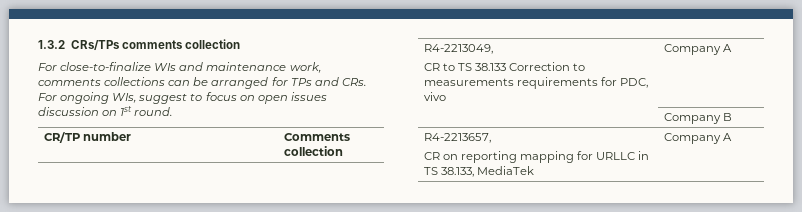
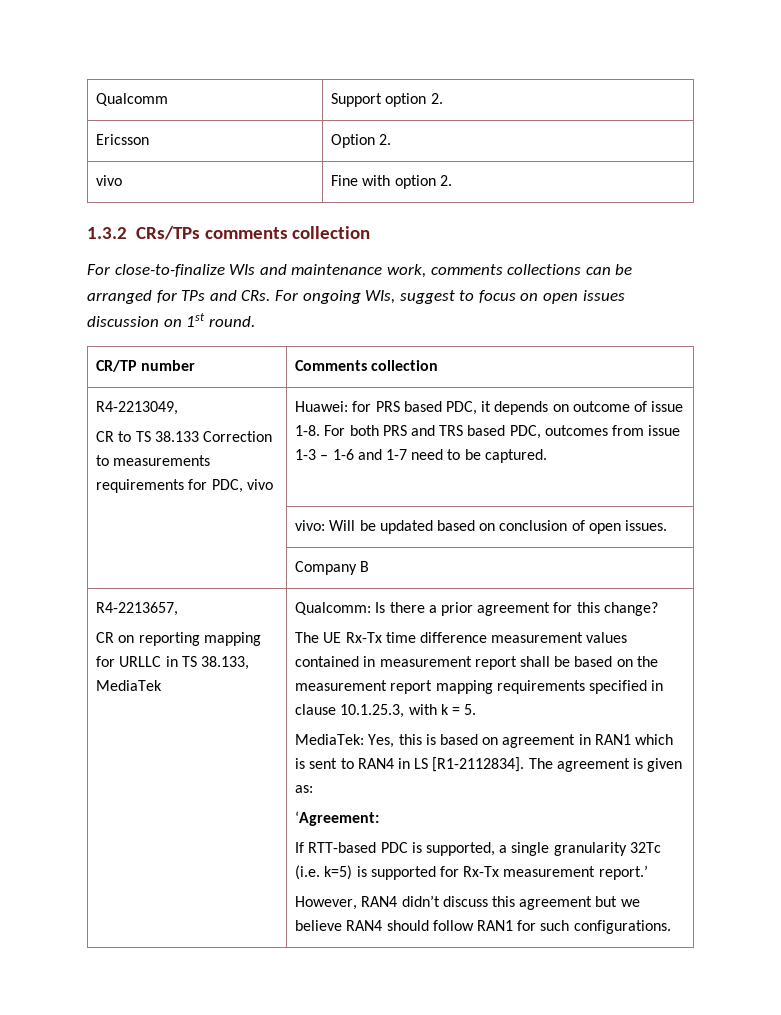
(38, 44) none -> [96,93,169,106] [331,93,443,107] [96,134,150,145] [331,134,392,148] [96,175,123,186] [331,175,452,189] Qualcomm | Support option 2. // Ericsson | Option 2. // vivo | Fine with option 2. //
[663,44,732,55] Company A -> [295,401,684,415] [295,425,681,439] [295,449,547,463] [295,520,667,534] Huawei: for PRS based PDC, it depends on outcome of issue 1-8. For both PRS and TRS based PDC, outcomes from issue 1-3 – 1-6 and 1-7 need to be captured. // | vivo: Will be updated based on conclusion of open issues.
[663,133,732,144] Company A -> [295,602,658,616] [295,632,628,643] [295,656,658,670] [295,680,664,694] [295,704,477,718] [295,734,673,748] [295,757,683,772] [295,785,314,793] [295,811,380,826] [295,842,661,856] [295,865,648,880] [295,895,640,910] [295,920,671,934] Qualcomm: Is there a prior agreement for this change? // The UE Rx-Tx time difference measurement values contained in measurement report shall be based on the measurement report mapping requirements specified in clause 10.1.25.3, with k = 5. // MediaTek: Yes, this is based on agreement in RAN1 which is sent to RAN4 in LS [R1-2112834]. The agreement is given as: // ‘Agreement: // If RTT-based PDC is supported, a single granularity 32Tc (i.e. k=5) is supported for Rx-Tx measurement report.’ // However, RAN4 didn’t discuss this agreement but we believe RAN4 should follow RAN1 for such configurations.

